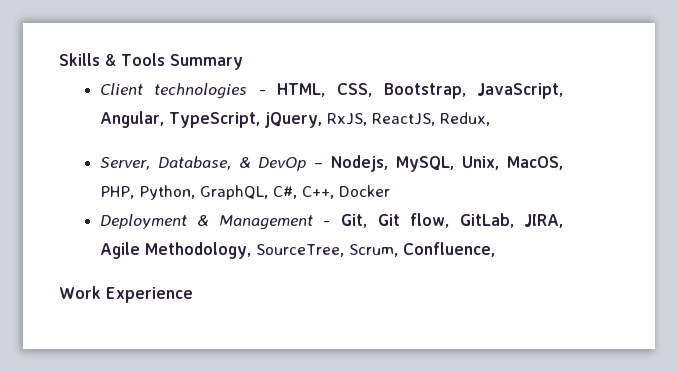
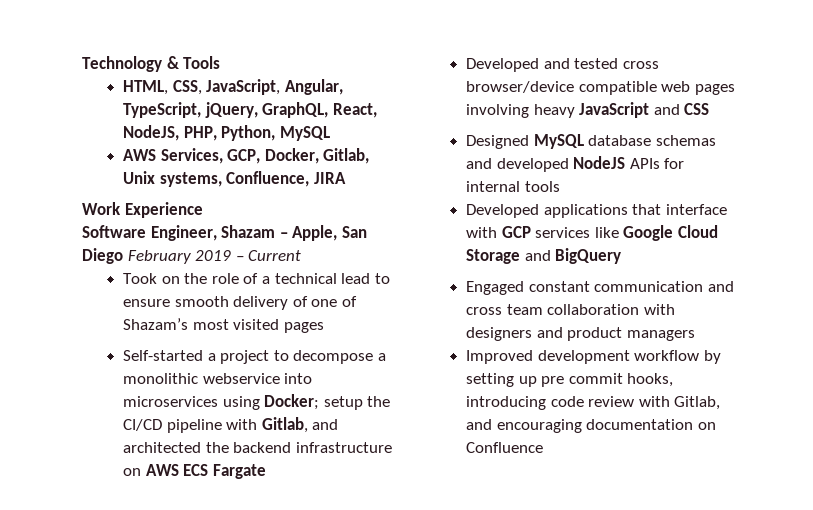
[59,53,100,66] Skills -> [82,56,162,72] Technology
[169,54,243,70] [99,83,266,99] Summary // Client technologies - -> (221, 62) //
[383,83,466,99] Bootstrap, -> (202, 87) none
[326,112,490,126] [99,155,563,172] [99,185,390,200] [99,213,563,230] [99,242,398,259] RxJS, ReactJS, Redux, // Server, Database, & DevOp – Nodejs, MySQL, Unix, MacOS, PHP, Python, GraphQL, C#, C++, Docker // Deployment & Management - Git, Git flow, GitLab, JIRA, Agile Methodology, SourceTree, Scrum, -> [262,102,377,118] [123,125,330,141] [123,148,370,164] [123,171,222,187] GraphQL, React, NodeJS, PHP, Python, MySQL // AWS Services, GCP, Docker, Gitlab, Unix systems,
(495, 249) none -> [313,172,346,184] JIRA
(193, 295) none -> [82,225,367,241] [82,248,302,264] [123,273,390,284] [123,296,358,310] [123,318,324,333] [123,350,387,364] [123,373,313,384] [123,394,391,410] [123,417,339,433] [123,442,392,453] [123,464,266,479] [466,58,659,72] [466,81,735,95] [466,102,710,118] [466,134,716,149] [466,156,685,172] [466,181,560,192] [466,204,727,218] [466,225,719,241] [466,248,622,264] [466,281,734,295] [466,304,675,315] [466,327,695,341] [466,350,721,364] [466,373,674,387] [466,396,721,410] [466,419,716,433] [466,442,544,453] // Software Engineer, Shazam – Apple, San Diego February 2019 – Current // Took on the role of a technical lead to ensure smooth delivery of one of Shazam’s most visited pages // Self-started a project to decompose a monolithic webservice into microservices using Docker; setup the CI/CD pipeline with Gitlab, and architected the backend infrastructure on AWS ECS Fargate // Developed and tested cross browser/device compatible web pages involving heavy JavaScript and CSS // Designed MySQL database schemas and developed NodeJS APIs for internal tools // Developed applications that interface with GCP services like Google Cloud Storage and BigQuery // Engaged constant communication and cross team collaboration with designers and product managers // Improved development workflow by setting up pre commit hooks, introducing code review with Gitlab, and encouraging documentation on Confluence

